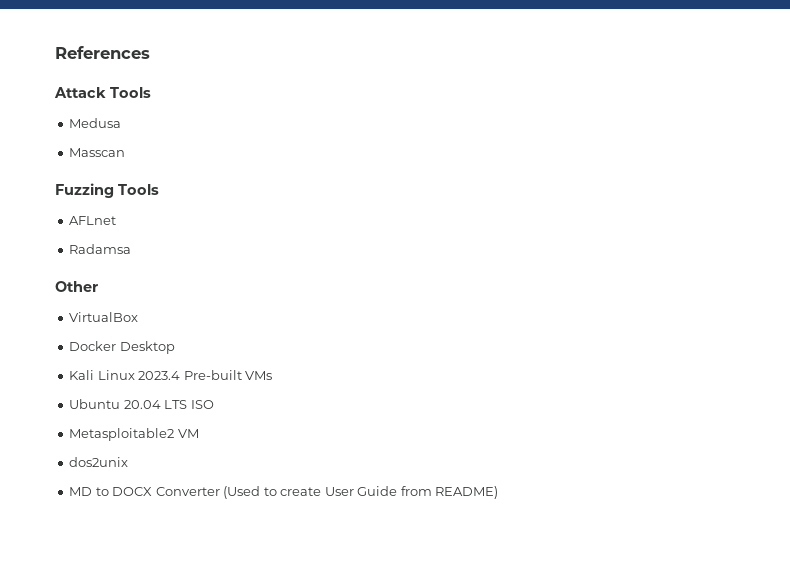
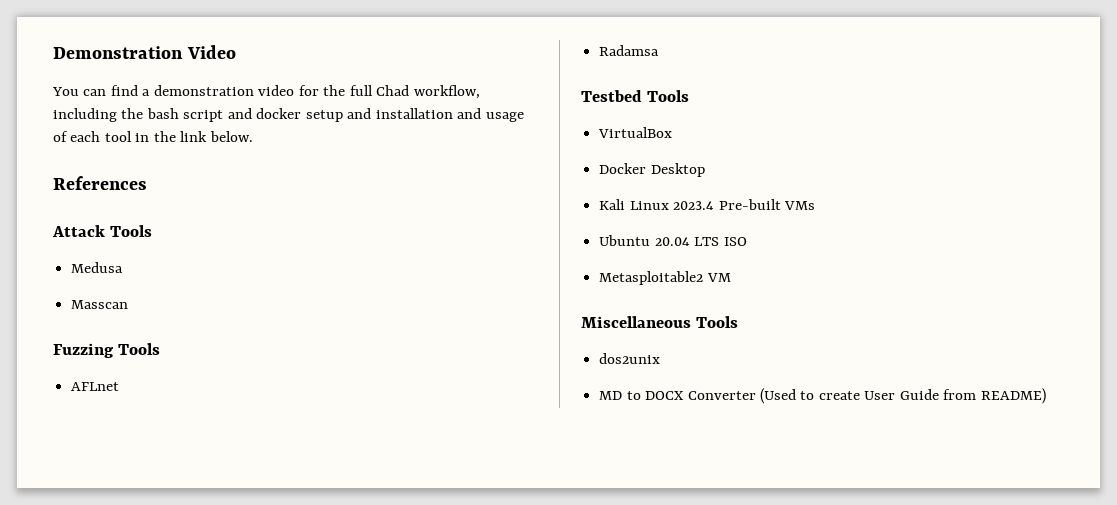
(55, 52) none -> [53,45,236,59] [52,85,480,99] [53,108,524,122] [53,131,253,142] Demonstration Video // You can find a demonstration video for the full Chad workflow, including the bash script and docker setup and installation and usage of each tool in the link below. //
[55,281,98,292] Other -> [581,90,689,102] Testbed Tools
(199, 433) none -> [581,316,738,328] // Miscellaneous Tools

